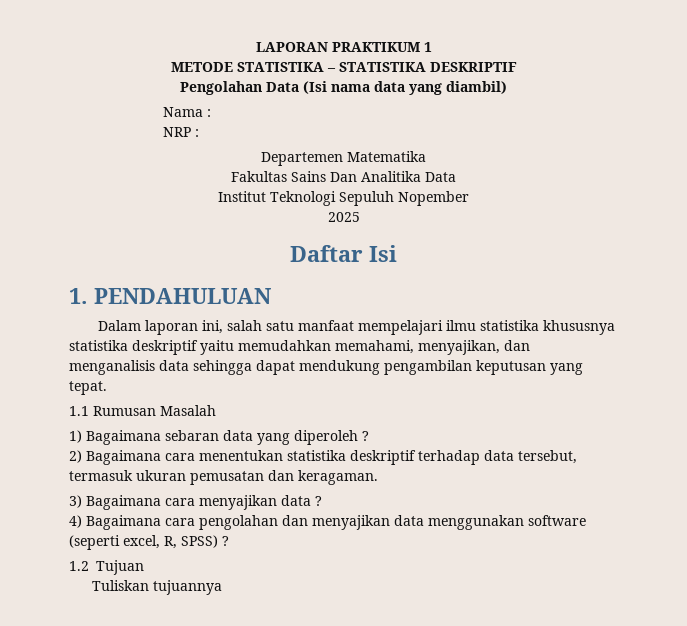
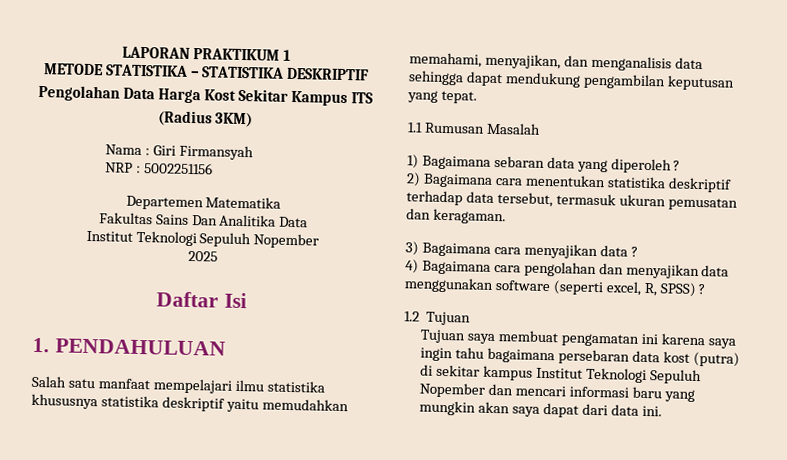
[303,81,507,95] (Isi nama data yang diambil) -> [158,88,373,107] [157,110,254,128] Harga Kost Sekitar Kampus ITS // (Radius 3KM)
(211, 113) none -> [153,144,255,161] Giri Firmansyah
(199, 133) none -> [144,162,214,175] 5002251156
[97,320,262,335] Dalam laporan ini, salah -> [31,375,67,388] Salah
[92,580,223,595] Tuliskan tujuannya -> [420,329,736,349] [420,347,740,367] [420,364,702,385] [419,382,695,402] [419,400,662,418] Tujuan saya membuat pengamatan ini karena saya ingin tahu bagaimana persebaran data kost (putra) di sekitar kampus Institut Teknologi Sepuluh Nopember dan mencari informasi baru yang mungkin akan saya dapat dari data ini.

